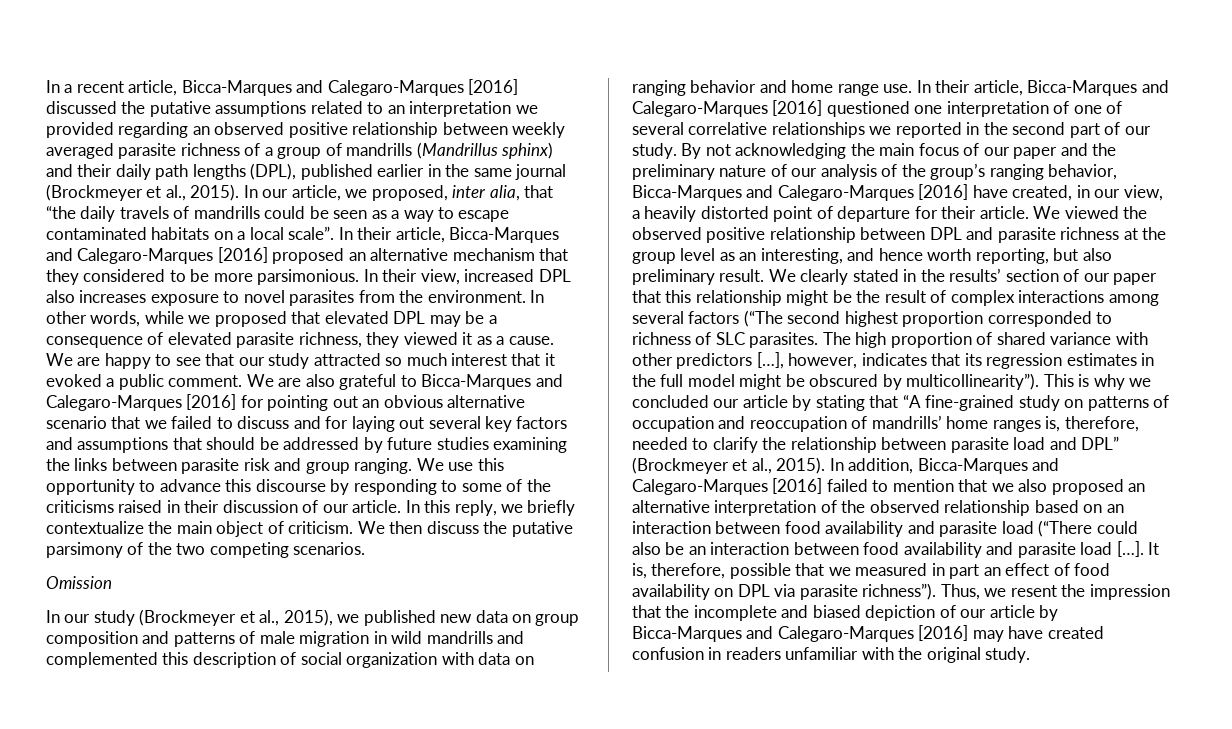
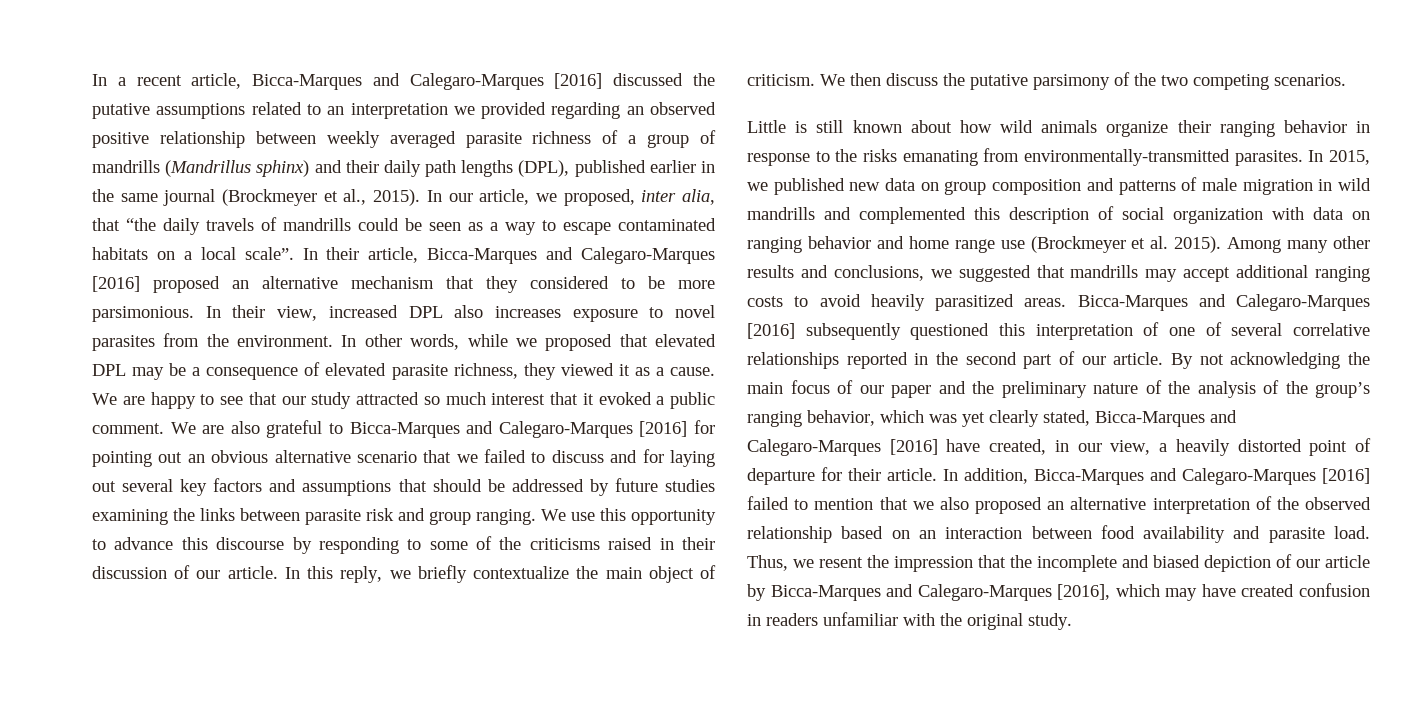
[46,576,112,589] [46,609,333,626] Omission // In our study (Brockmeyer et al., 2015), -> [747,120,1370,137] [747,148,1370,166] Little is still known about how wild animals organize their ranging behavior in response to the risks emanating from environmentally-transmitted parasites. In 2015,
[883,80,1169,96] [632,100,943,117] use. In their article, Bicca-Marques and Calegaro-Marques [2016] questioned one -> [1000,236,1370,253] [747,265,1370,282] [747,294,1370,311] [747,323,1025,340] use (Brockmeyer et al. 2015). Among many other results and conclusions, we suggested that mandrills may accept additional ranging costs to avoid heavily parasitized areas. Bicca-Marques and Calegaro-Marques [2016] subsequently questioned this
[869,126,892,135] we -> (839, 360) none
[632,143,677,159] study. -> [1113,352,1164,365] article.
[791,168,818,177] our -> [1168,381,1190,394] the
(1118, 172) none -> [880,410,1090,427] which was yet clearly stated,
[1033,206,1148,219] [632,227,1167,243] [632,248,1112,264] [632,268,1158,285] [632,290,1159,306] [632,310,1113,327] [632,332,1148,348] [632,352,1155,369] [632,373,1152,390] [632,395,1170,411] [632,415,1139,432] [632,436,1120,453] [632,457,826,474] We viewed the observed positive relationship between DPL and parasite richness at the group level as an interesting, and hence worth reporting, but also preliminary result. We clearly stated in the results’ section of our paper that this relationship might be the result of complex interactions among several factors (“The second highest proportion corresponded to richness of SLC parasites. The high proportion of shared variance with other predictors […], however, indicates that its regression estimates in the full model might be obscured by multicollinearity”). This is why we concluded our article by stating that “A fine-grained study on patterns of occupation and reoccupation of mandrills’ home ranges is, therefore, needed to clarify the relationship between parasite load and DPL” (Brockmeyer et al., 2015). -> (937, 474) none
[1001,520,1138,537] [632,541,1160,558] [632,563,1111,579] [632,583,937,600] load (“There could also be an interaction between food availability and parasite load […]. It is, therefore, possible that we measured in part an effect of food availability on DPL via parasite richness”). -> [1334,526,1370,539] load.
[918,625,969,641] [2016] -> [1057,584,1160,600] [2016], which

